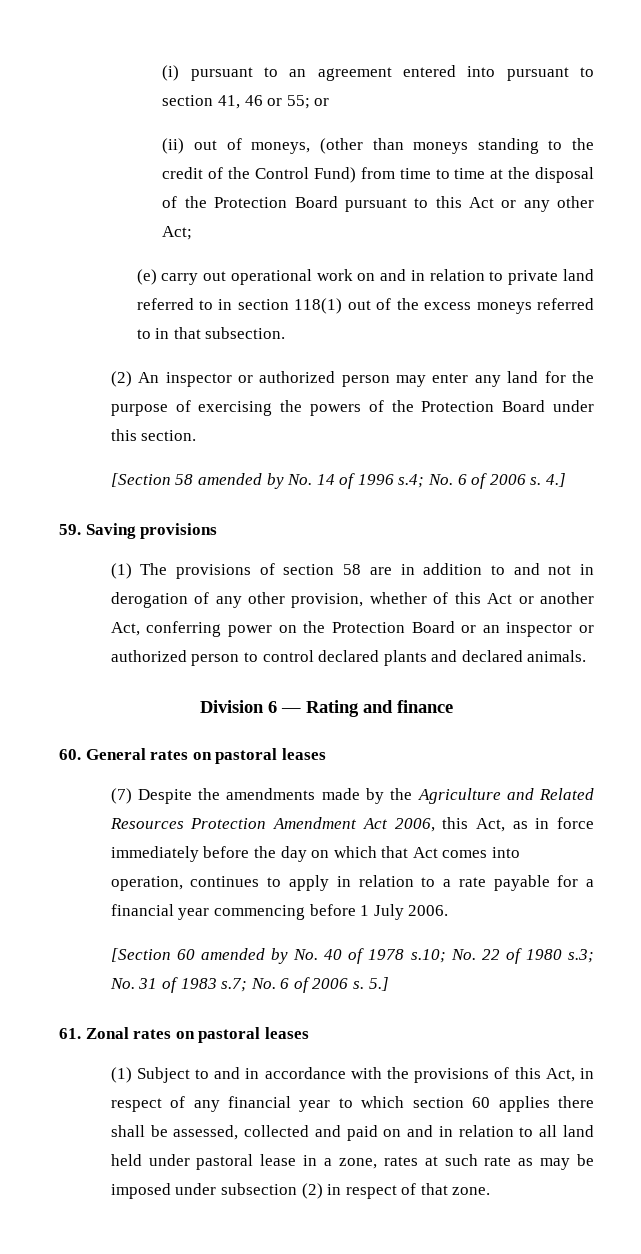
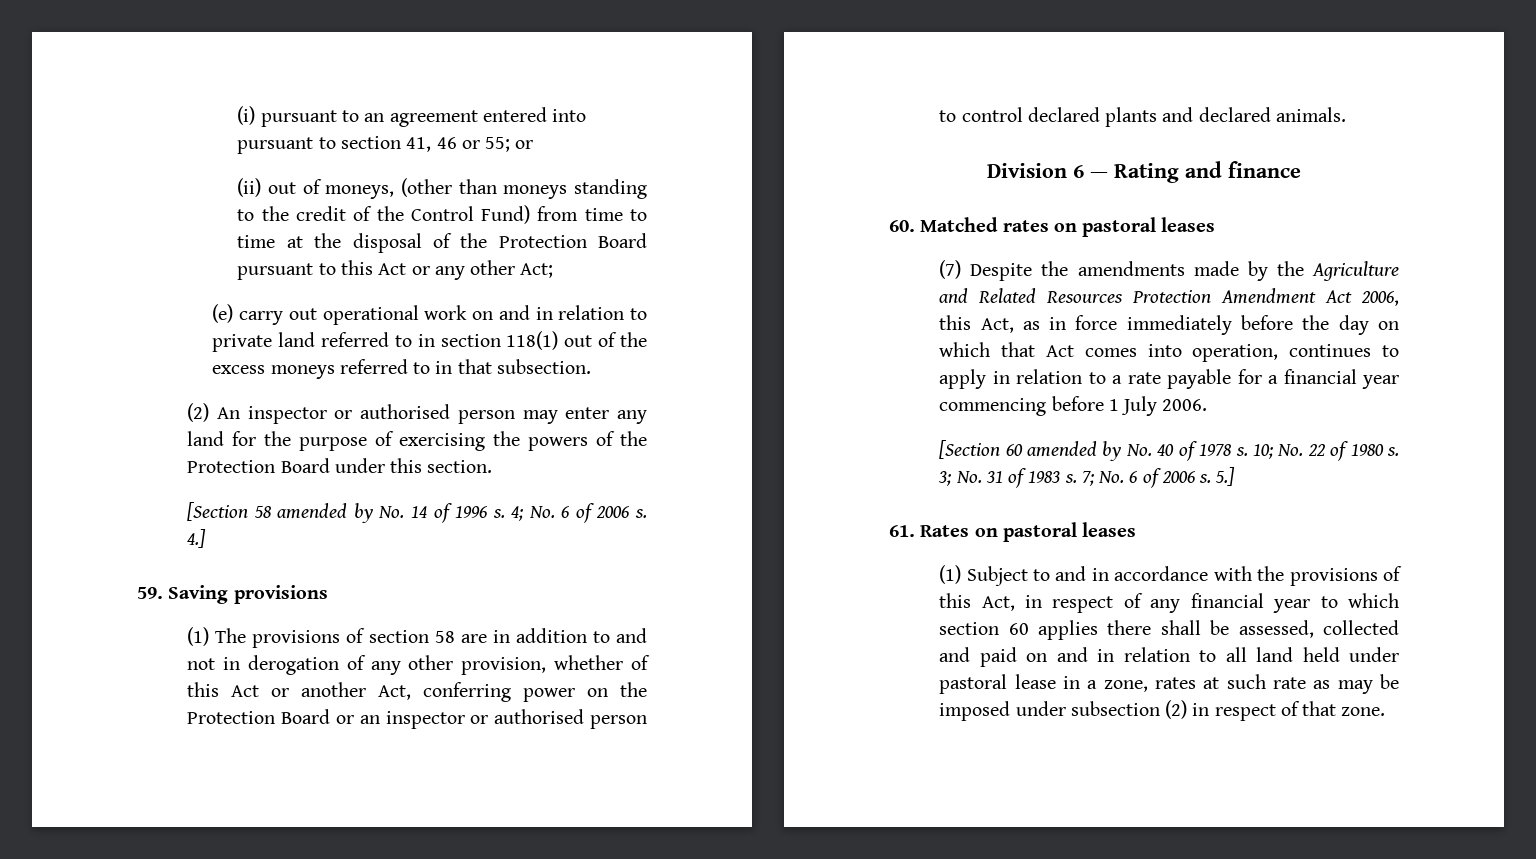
[259,371,336,383] authorized -> [360,404,451,419] authorised
[398,474,425,488] s.4; -> [492,506,524,521] s. 4;
[110,650,187,662] authorized -> [494,709,585,724] authorised
[85,748,146,760] General -> [920,217,999,232] Matched
[410,949,446,963] s.10; -> [1235,444,1273,459] s. 10;
[568,949,595,963] s.3; -> [1387,447,1399,456] [938,471,952,486] s. 3;
[221,978,248,992] s.7; -> [1064,471,1094,486] s. 7;
[85,1027,172,1039] Zonal rates -> [920,525,970,537] Rates

